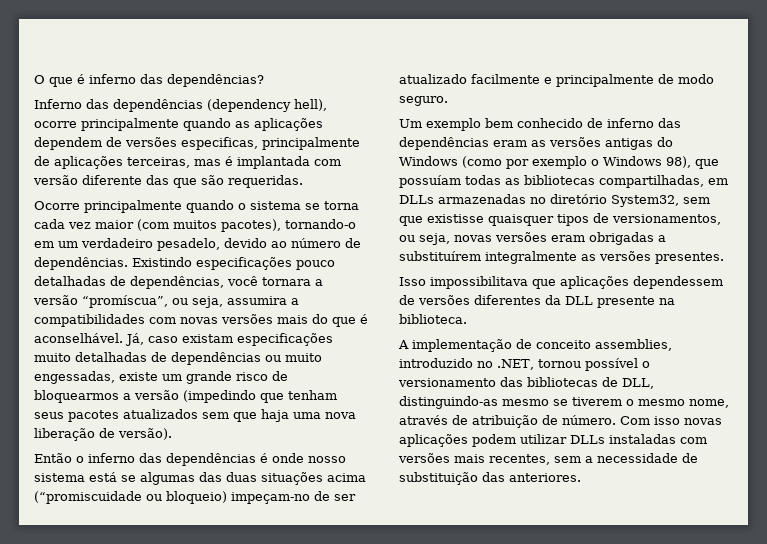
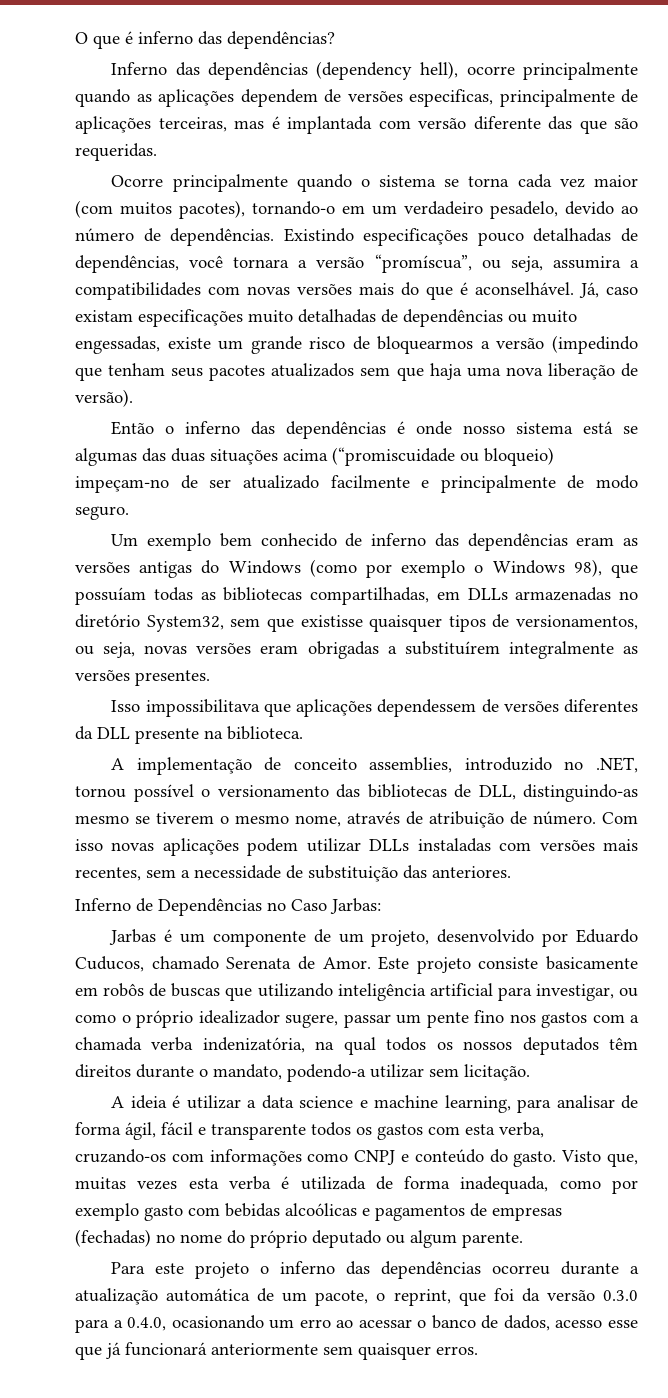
(581, 477) none -> [75,898,381,916] [109,929,638,947] [75,956,638,974] [75,983,639,1001] [75,1010,639,1028] [75,1037,639,1055] [75,1064,530,1082] [111,1095,639,1113] [75,1122,544,1140] [75,1149,638,1167] [75,1176,638,1194] [75,1203,562,1221] [75,1229,523,1248] [111,1261,639,1279] [75,1288,638,1306] [75,1315,639,1333] [75,1342,478,1360] // Inferno de Dependências no Caso Jarbas: // Jarbas é um componente de um projeto, desenvolvido por Eduardo Cuducos, chamado Serenata de Amor. Este projeto consiste basicamente em robôs de buscas que utilizando inteligência artificial para investigar, ou como o próprio idealizador sugere, passar um pente fino nos gastos com a chamada verba indenizatória, na qual todos os nossos deputados têm direitos durante o mandato, podendo-a utilizar sem licitação. // A ideia é utilizar a data science e machine learning, para analisar de forma ágil, fácil e transparente todos os gastos com esta verba, cruzando-os com informações como CNPJ e conteúdo do gasto. Visto que, muitas vezes esta verba é utilizada de forma inadequada, como por exemplo gasto com bebidas alcoólicas e pagamentos de empresas (fechadas) no nome do próprio deputado ou algum parente. // Para este projeto o inferno das dependências ocorreu durante a atualização automática de um pacote, o reprint, que foi da versão 0.3.0 para a 0.4.0, ocasionando um erro ao acessar o banco de dados, acesso esse que já funcionará anteriormente sem quaisquer erros.

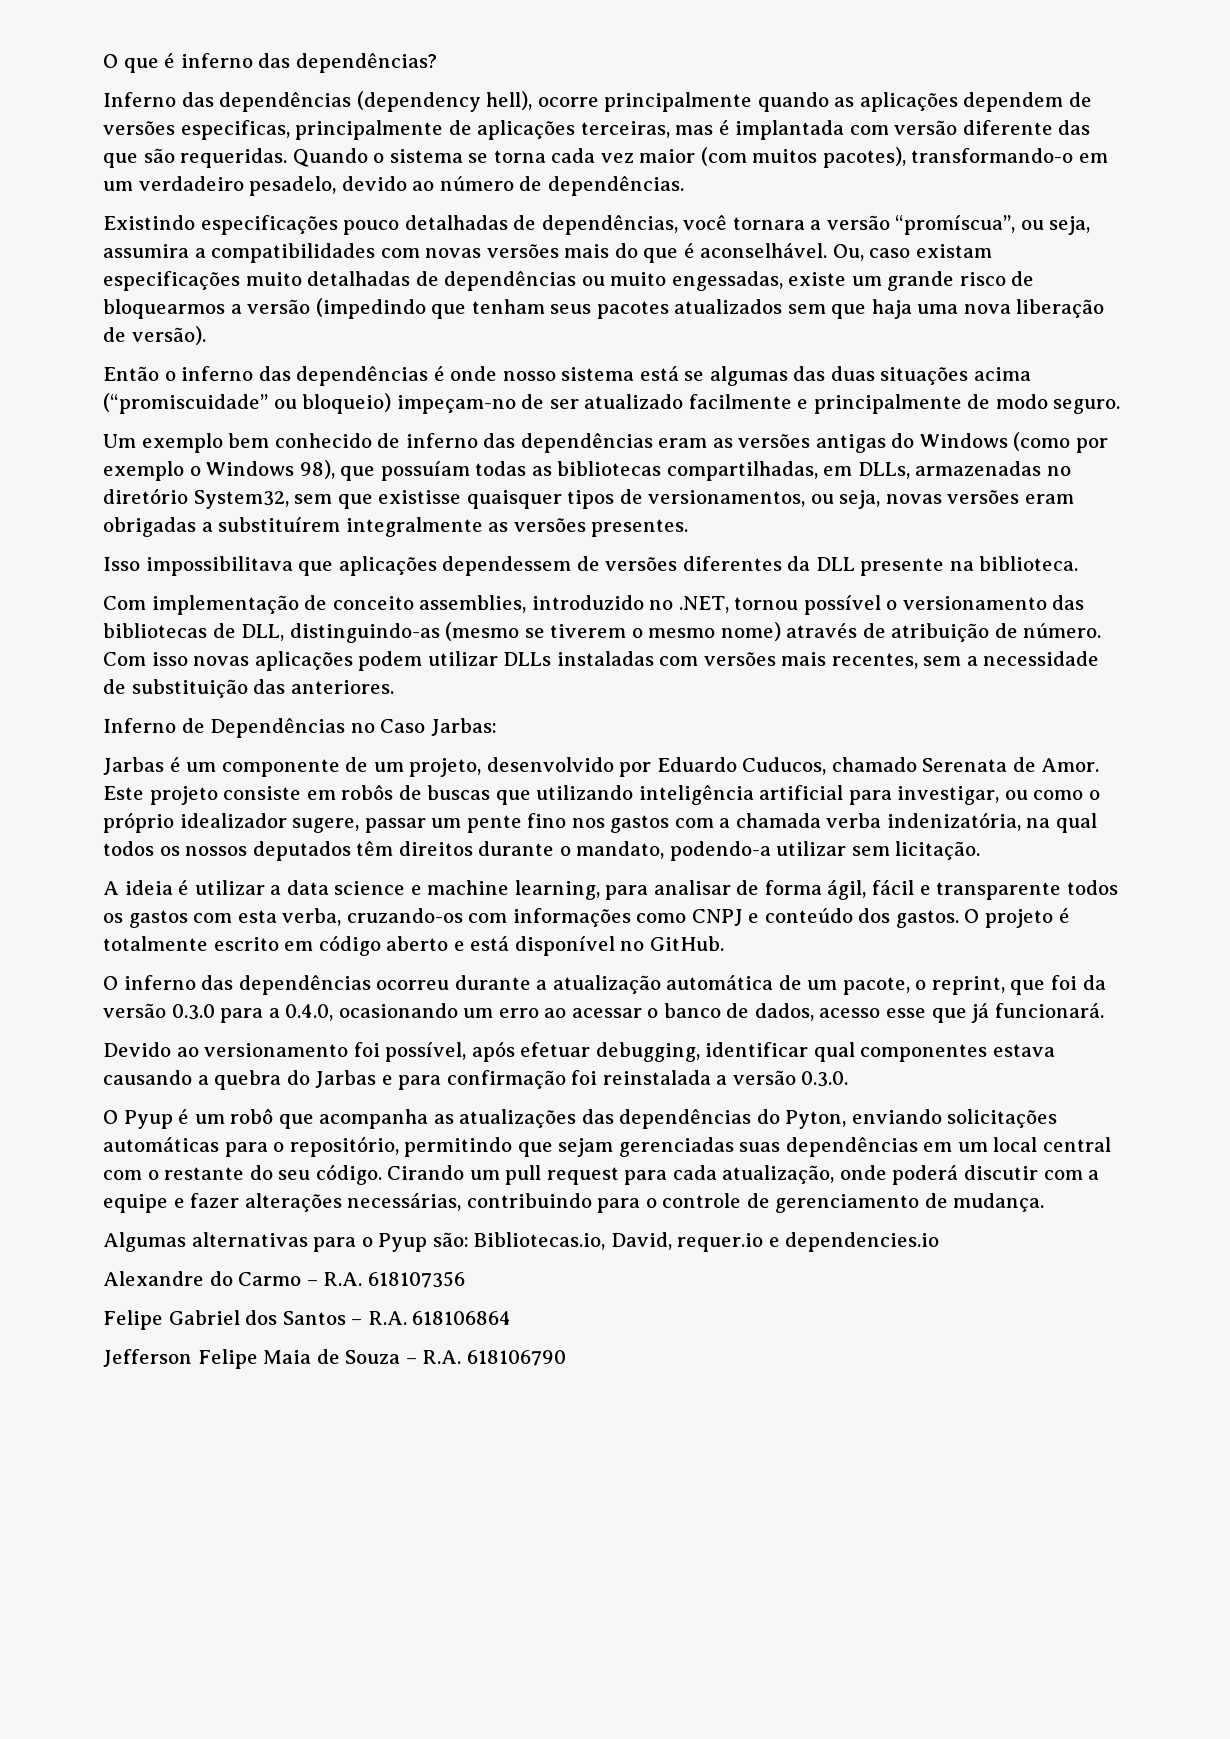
[111,174,352,192] // Ocorre principalmente quando -> [292,148,368,167] Quando
[252,201,335,215] tornando-o -> [911,148,1074,163] transformando-o
(275, 237) none -> (684, 186) //
[579,282,599,298] Já, -> [832,244,864,261] Ou,
[332,447,455,466] (“promiscuidade -> [103,393,268,414] (“promiscuidade”
[467,588,508,600] DLLs -> [857,462,910,479] DLLs,
[111,758,125,770] A -> [103,596,146,610] Com
[75,815,129,824] mesmo -> [445,622,520,641] (mesmo
[295,815,341,827] nome, -> [720,622,781,641] nome)
[546,956,638,970] basicamente -> (302, 793) none
[489,1149,638,1167] [75,1176,638,1194] [75,1203,562,1221] [75,1229,523,1248] [111,1262,270,1279] do gasto. Visto que, muitas vezes esta verba é utilizada de forma inadequada, como por exemplo gasto com bebidas alcoólicas e pagamentos de empresas (fechadas) no nome do próprio deputado ou algum parente. // Para este projeto o -> [858,908,1070,928] [103,935,724,956] [103,976,118,990] dos gastos. O projeto é totalmente escrito em código aberto e está disponível no GitHub. // O
[125,1342,478,1360] funcionará anteriormente sem quaisquer erros. -> [994,1003,1104,1018] [103,1041,1055,1062] [103,1070,849,1090] [103,1109,1058,1129] [103,1136,1111,1157] [103,1164,1100,1185] [103,1193,1045,1213] [103,1232,940,1252] [103,1271,465,1288] [103,1310,512,1330] [103,1349,566,1369] funcionará. // Devido ao versionamento foi possível, após efetuar debugging, identificar qual componentes estava causando a quebra do Jarbas e para confirmação foi reinstalada a versão 0.3.0. // O Pyup é um robô que acompanha as atualizações das dependências do Pyton, enviando solicitações automáticas para o repositório, permitindo que sejam gerenciadas suas dependências em um local central com o restante do seu código. Cirando um pull request para cada atualização, onde poderá discutir com a equipe e fazer alterações necessárias, contribuindo para o controle de gerenciamento de mudança. // Algumas alternativas para o Pyup são: Bibliotecas.io, David, requer.io e dependencies.io // Alexandre do Carmo – R.A. 618107356 // Felipe Gabriel dos Santos – R.A. 618106864 // Jefferson Felipe Maia de Souza – R.A. 618106790

